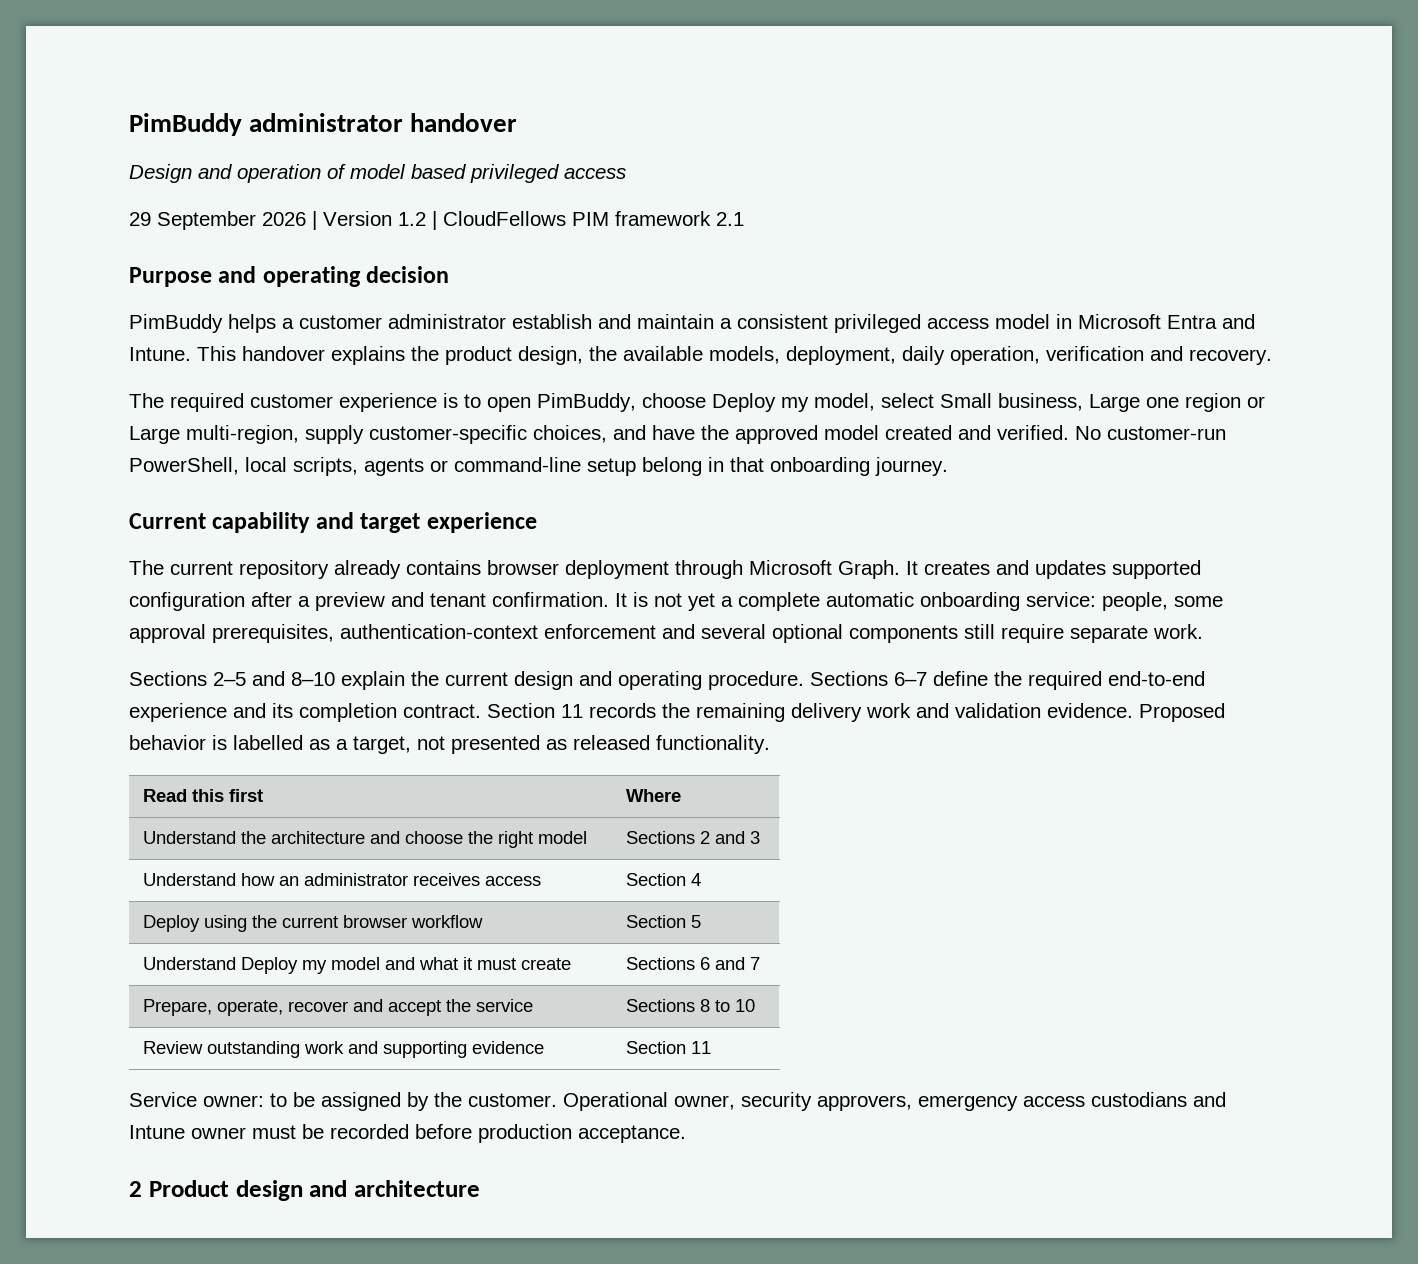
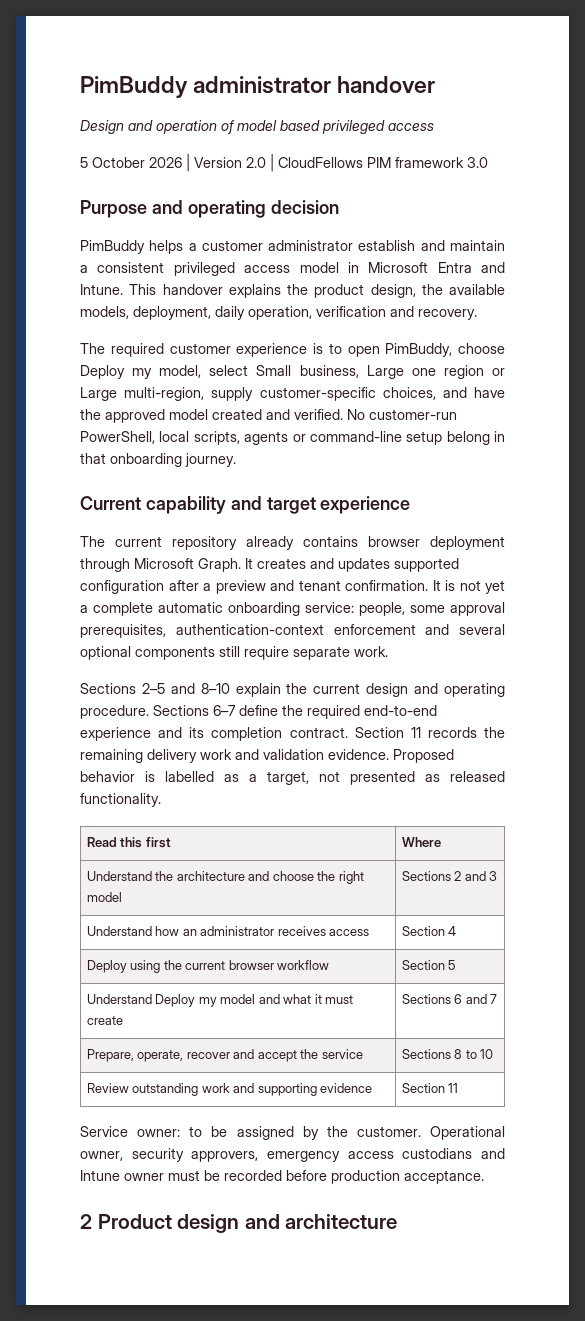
[129,211,256,230] 29 September -> [80,157,145,168] 5 October
[398,212,426,226] 1.2 -> [246,157,266,168] 2.0
[716,212,744,226] 2.1 -> [467,157,488,168] 3.0

